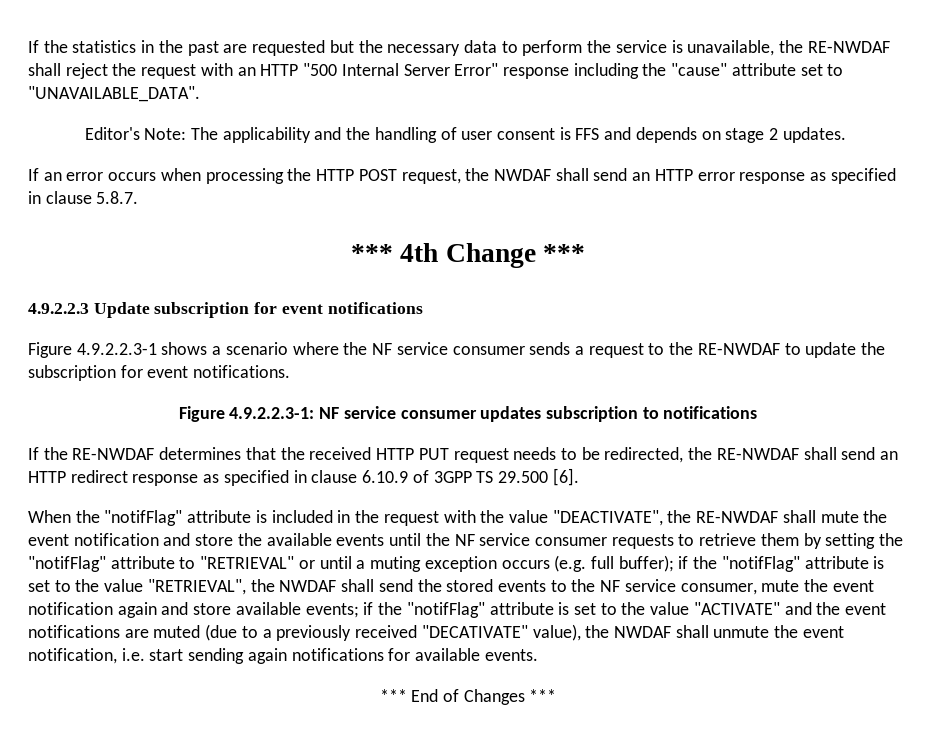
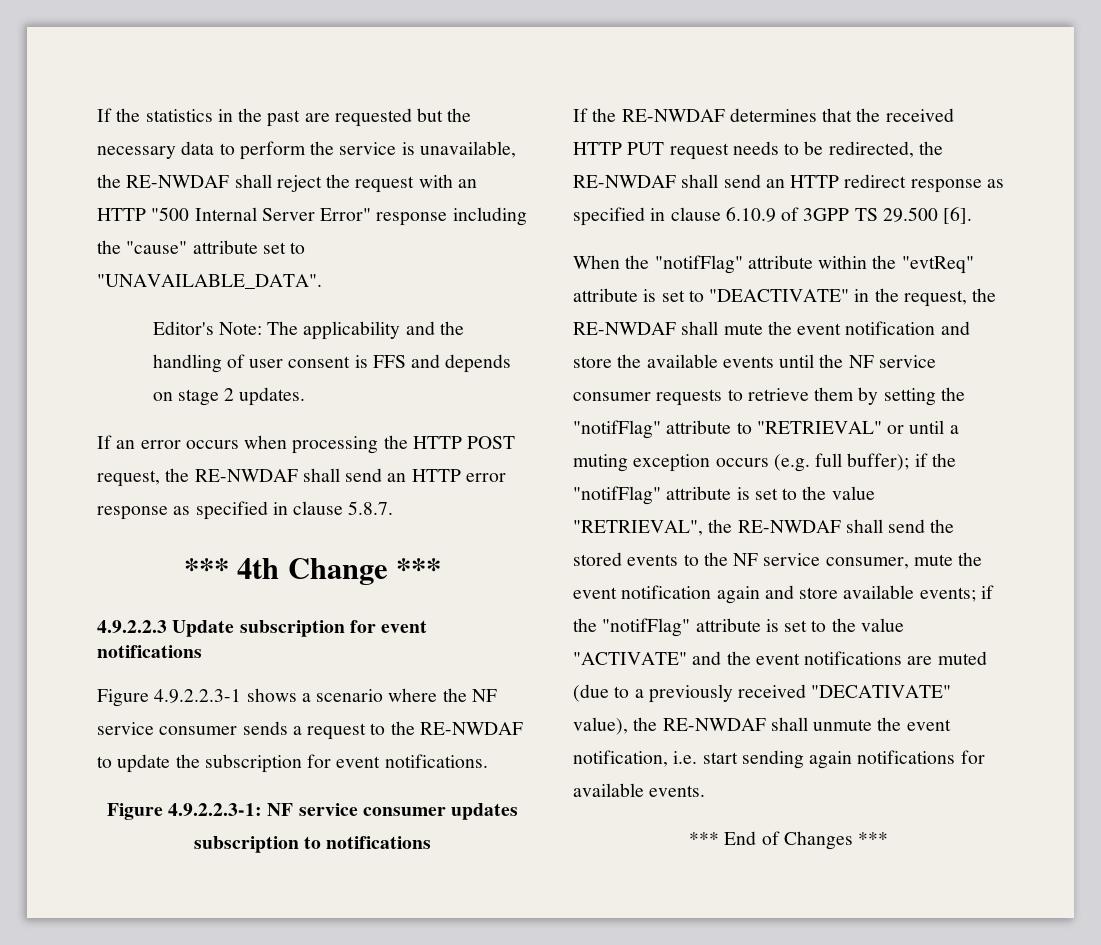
[493,169,551,181] NWDAF -> [194,469,298,482] RE-NWDAF
[255,510,663,526] is included in the request with the value "DEACTIVATE", -> [818,255,974,274] [573,288,967,307] within the "evtReq" attribute is set to "DEACTIVATE" in the request,
[279,580,337,592] NWDAF -> [737,520,841,533] RE-NWDAF
[613,626,671,638] NWDAF -> [662,718,766,731] RE-NWDAF

